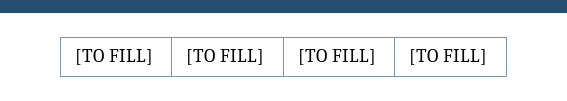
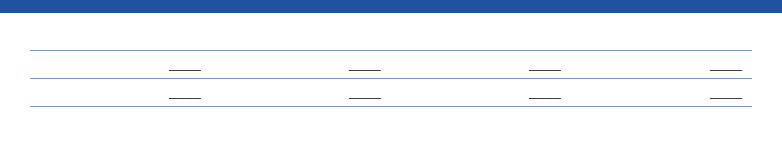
[74,49,153,65] [185,49,264,65] [297,49,376,65] [408,49,487,65] [TO FILL] | [TO FILL] | [TO FILL] | [TO FILL] -> [168,69,202,71] [348,69,382,71] [528,69,562,71] [709,69,743,71] [168,97,202,99] [348,97,382,99] [528,97,562,99] [709,97,743,99] ____ | ____ | ____ | ____ // ____ | ____ | ____ | ____

